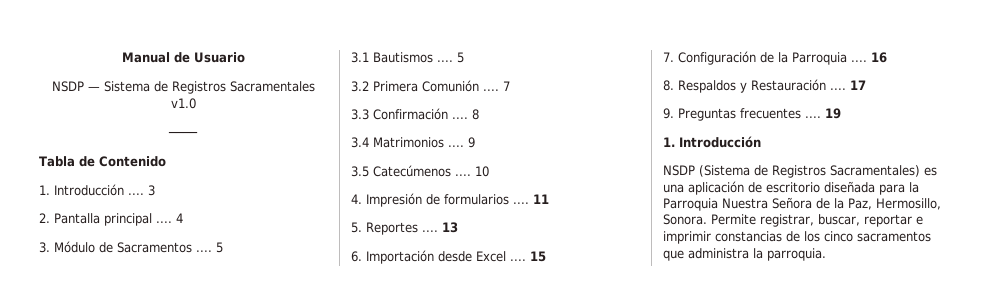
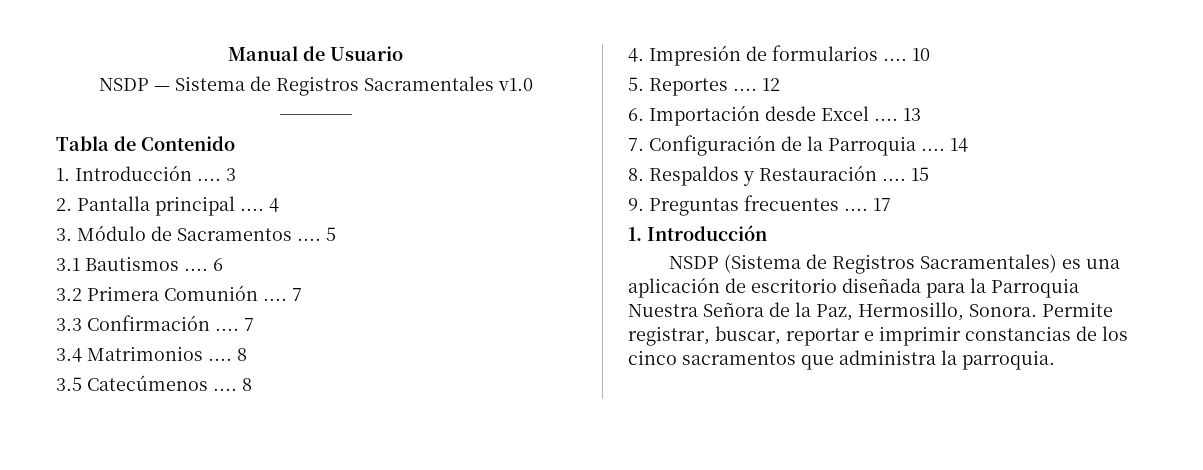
[457,52,464,63] 5 -> [213,258,223,271] 6
[472,109,479,120] 8 -> [244,318,254,331] 7
[468,137,475,148] 9 -> [237,348,247,361] 8
[475,166,489,177] 10 -> [242,378,252,391] 8
[533,194,549,204] 11 -> [912,48,930,61] 10
[442,222,458,233] 13 -> [762,78,780,91] 12
[530,251,546,262] 15 -> [903,108,921,121] 13
[871,52,887,63] 16 -> [950,138,968,152] 14
[850,80,866,90] 17 -> [911,167,929,181] 15
[825,108,841,119] 19 -> [873,198,891,211] 17

